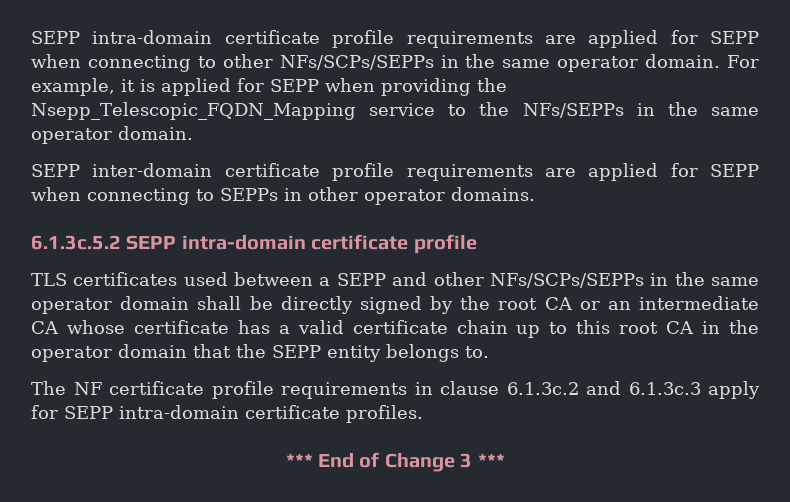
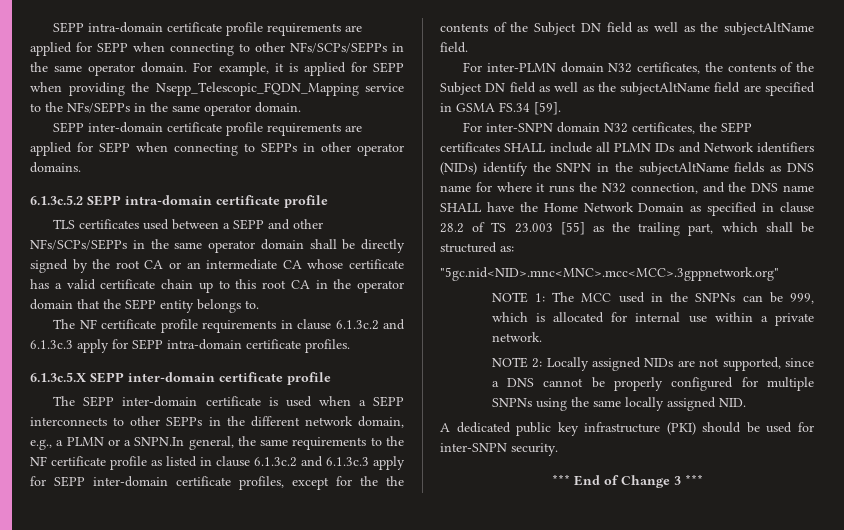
(423, 414) none -> [30,372,331,385] [53,396,404,407] [30,416,404,428] [30,436,404,450] [30,456,405,470] [30,476,404,490] [440,22,814,35] [440,42,468,53] [463,62,814,74] [440,82,815,96] [440,102,561,115] [463,122,753,134] [440,142,814,153] [440,162,814,176] [440,182,814,194] [440,202,814,216] [440,222,814,236] [440,242,514,253] [440,267,779,281] [491,292,815,304] [491,312,814,326] [491,332,542,342] [491,357,814,371] [491,377,814,391] [491,397,746,411] [440,422,814,436] [440,443,558,456] // 6.1.3c.5.X SEPP inter-domain certificate profile // The SEPP inter-domain certificate is used when a SEPP interconnects to other SEPPs in the different network domain, e.g., a PLMN or a SNPN.In general, the same requirements to the NF certificate profile as listed in clause 6.1.3c.2 and 6.1.3c.3 apply for SEPP inter-domain certificate profiles, except for the the contents of the Subject DN field as well as the subjectAltName field. // For inter-PLMN domain N32 certificates, the contents of the Subject DN field as well as the subjectAltName field are specified in GSMA FS.34 [59]. // For inter-SNPN domain N32 certificates, the SEPP certificates SHALL include all PLMN IDs and Network identifiers (NIDs) identify the SNPN in the subjectAltName fields as DNS name for where it runs the N32 connection, and the DNS name SHALL have the Home Network Domain as specified in clause 28.2 of TS 23.003 [55] as the trailing part, which shall be structured as: // "5gc.nid<NID>.mnc<MNC>.mcc<MCC>.3gppnetwork.org" // NOTE 1: The MCC used in the SNPNs can be 999, which is allocated for internal use within a private network. // NOTE 2: Locally assigned NIDs are not supported, since a DNS cannot be properly configured for multiple SNPNs using the same locally assigned NID. // A dedicated public key infrastructure (PKI) should be used for inter-SNPN security.

